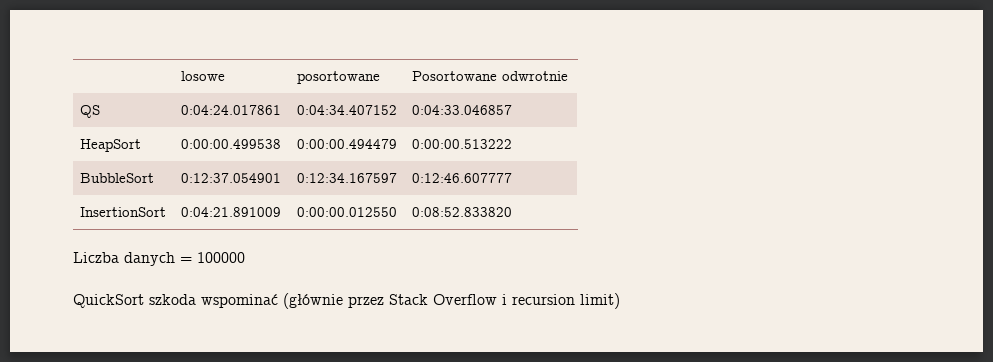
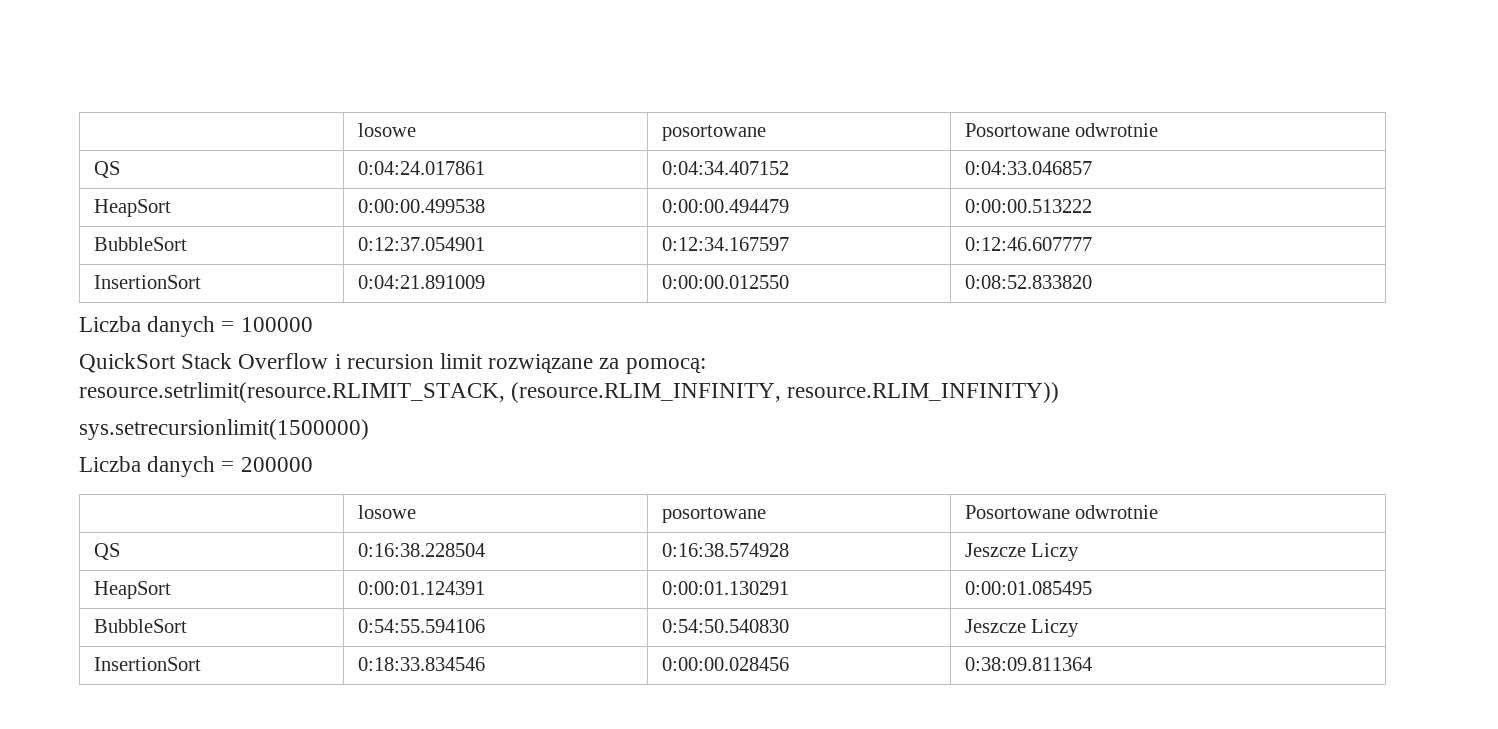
[149,293,620,309] szkoda wspominać (głównie przez Stack Overflow i recursion limit) -> [181,353,706,374] [79,382,1060,403] [79,419,369,440] [79,456,313,477] [357,505,416,519] [661,507,766,523] [964,505,1159,519] [93,543,120,560] [357,543,485,557] [661,543,789,557] [964,543,1080,561] [93,581,171,599] [357,581,485,595] [661,581,789,595] [964,581,1092,595] [93,619,187,633] [357,619,485,633] [661,619,789,633] [964,619,1080,637] [93,657,201,671] [357,657,485,671] [661,657,789,671] [964,657,1092,671] Stack Overflow i recursion limit rozwiązane za pomocą: // resource.setrlimit(resource.RLIMIT_STACK, (resource.RLIM_INFINITY, resource.RLIM_INFINITY)) // sys.setrecursionlimit(1500000) // Liczba danych = 200000 // | losowe | posortowane | Posortowane odwrotnie // QS | 0:16:38.228504 | 0:16:38.574928 | Jeszcze Liczy // HeapSort | 0:00:01.124391 | 0:00:01.130291 | 0:00:01.085495 // BubbleSort | 0:54:55.594106 | 0:54:50.540830 | Jeszcze Liczy // InsertionSort | 0:18:33.834546 | 0:00:00.028456 | 0:38:09.811364

